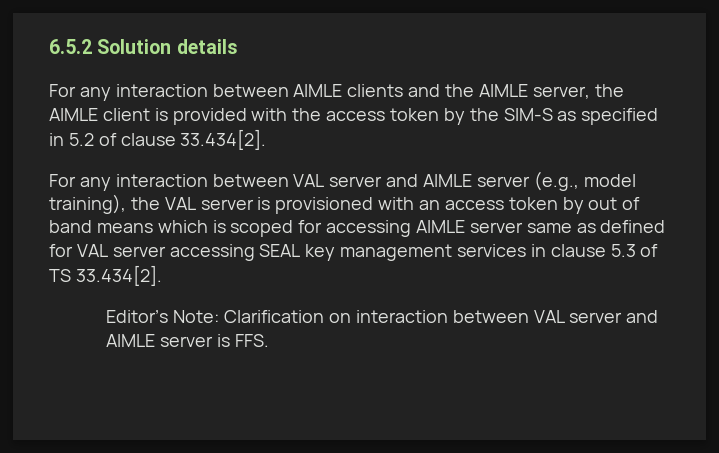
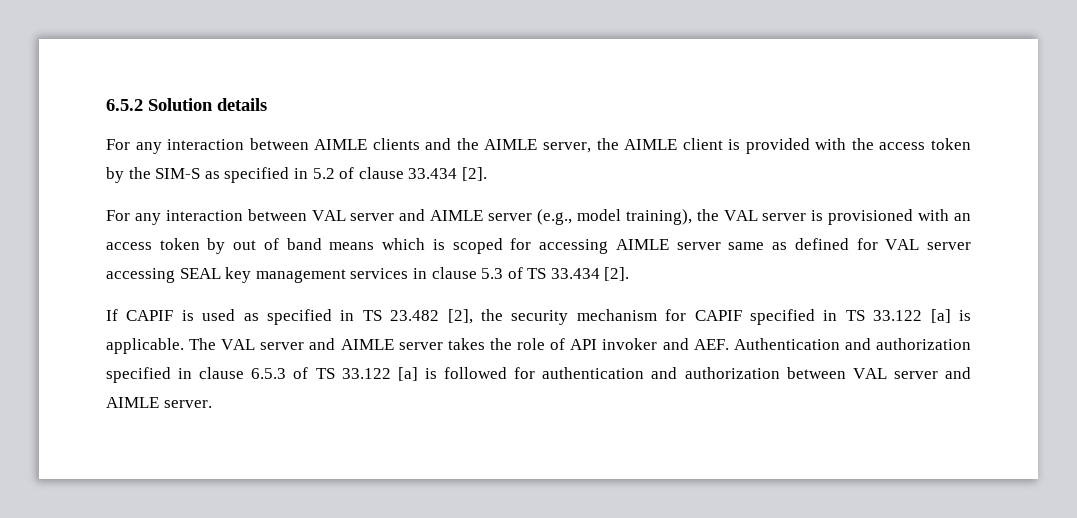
[180,129,267,150] 33.434[2]. -> [408,167,487,181] 33.434 [2].
[75,265,162,286] [106,310,659,323] [106,334,270,347] 33.434[2]. // Editor’s Note: Clarification on interaction between VAL server and AIMLE server is FFS. -> [550,267,630,281] [106,309,971,325] [106,338,972,354] [106,367,972,383] [106,397,212,408] 33.434 [2]. // If CAPIF is used as specified in TS 23.482 [2], the security mechanism for CAPIF specified in TS 33.122 [a] is applicable. The VAL server and AIMLE server takes the role of API invoker and AEF. Authentication and authorization specified in clause 6.5.3 of TS 33.122 [a] is followed for authentication and authorization between VAL server and AIMLE server.

